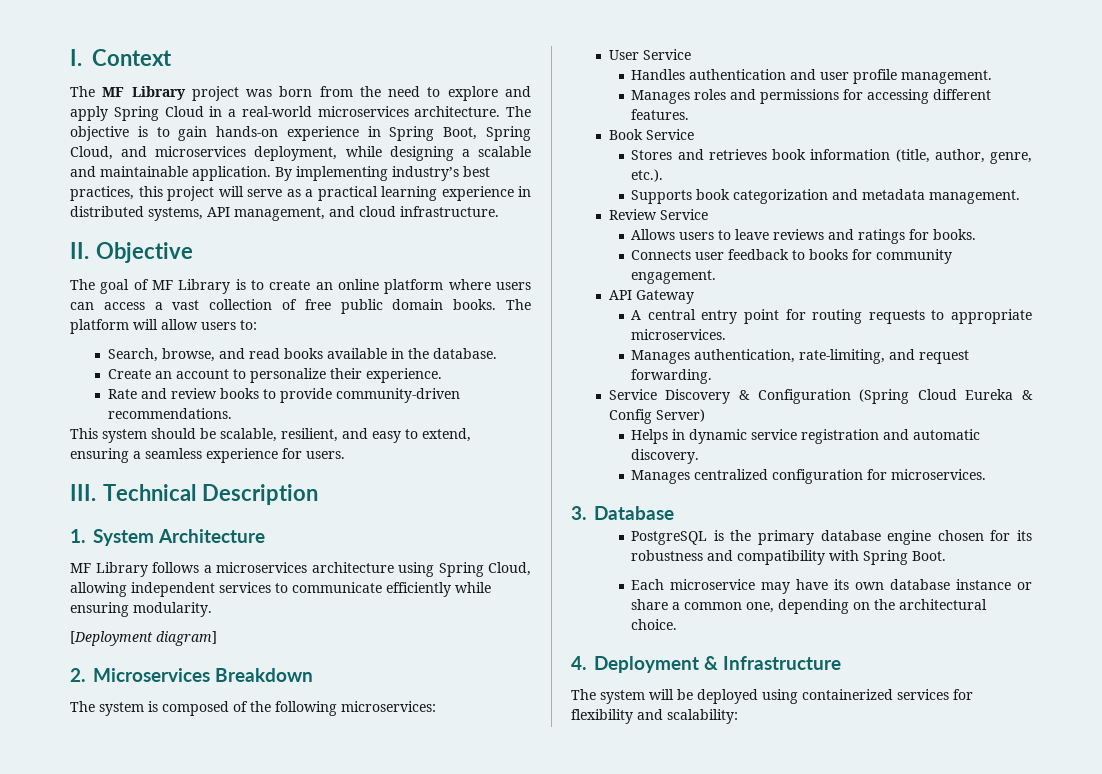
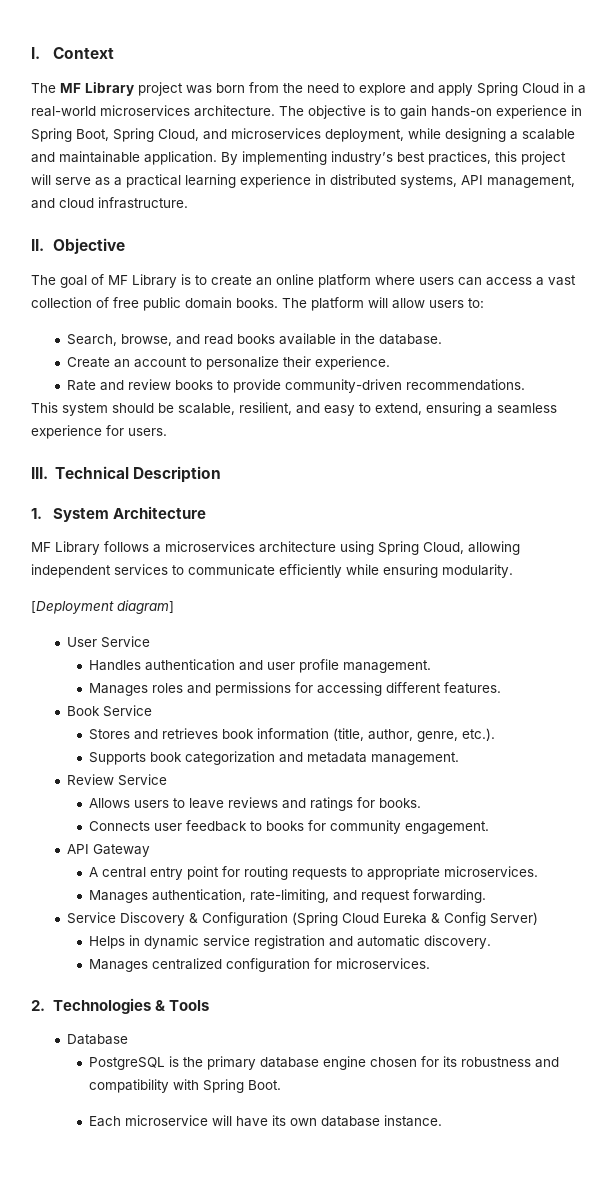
[70,668,314,682] [70,701,436,716] // 2. Microservices Breakdown // The system is composed of the following microservices: -> (174, 607) none
[571,506,587,520] 3. -> [31,998,209,1014] 2. Technologies & Tools //
[761,582,791,594] may -> [211,1115,232,1126] will
[956,579,1032,590] [631,599,988,614] [631,619,678,630] [571,656,842,673] [571,689,973,704] [571,709,738,724] instance or share a common one, depending on the architectural choice. // 4. Deployment & Infrastructure // The system will be deployed using containerized services for flexibility and scalability: -> [383,1115,442,1127] instance.

